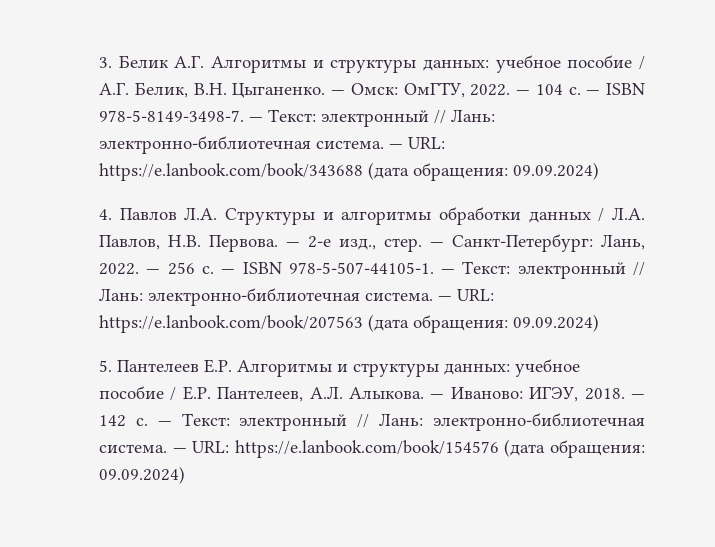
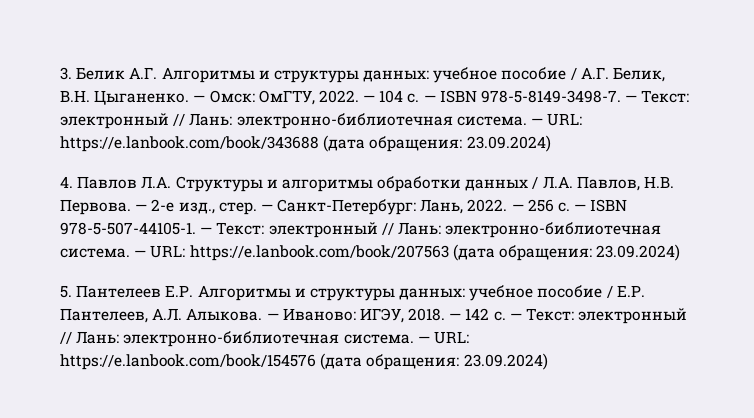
[513,162,599,180] 09.09.2024) -> [466,135,551,152] 23.09.2024)
[513,314,599,332] 09.09.2024) -> [596,244,681,261] 23.09.2024)
[99,466,185,484] 09.09.2024) -> [463,353,548,370] 23.09.2024)

